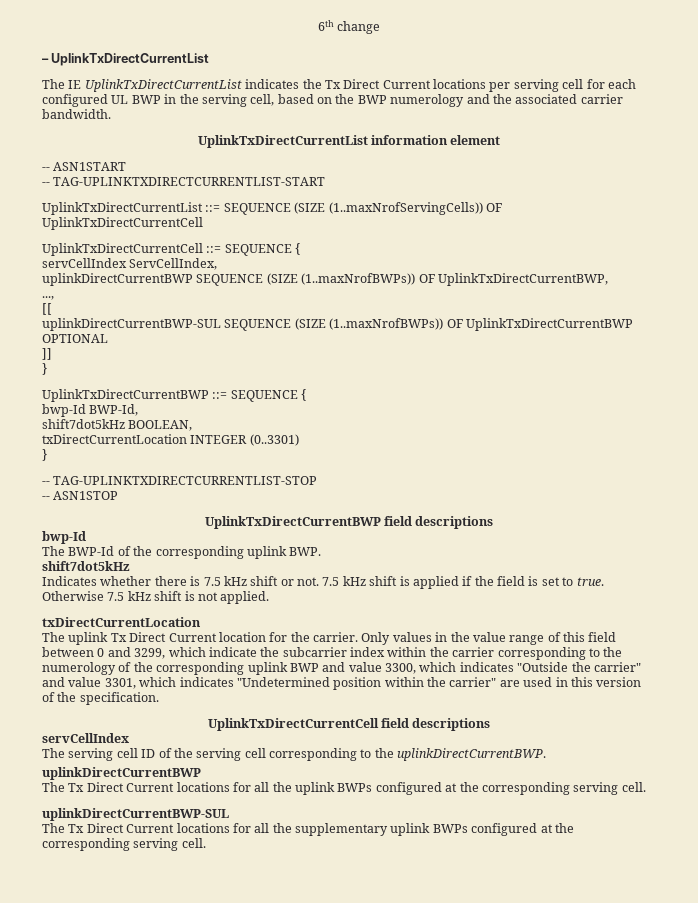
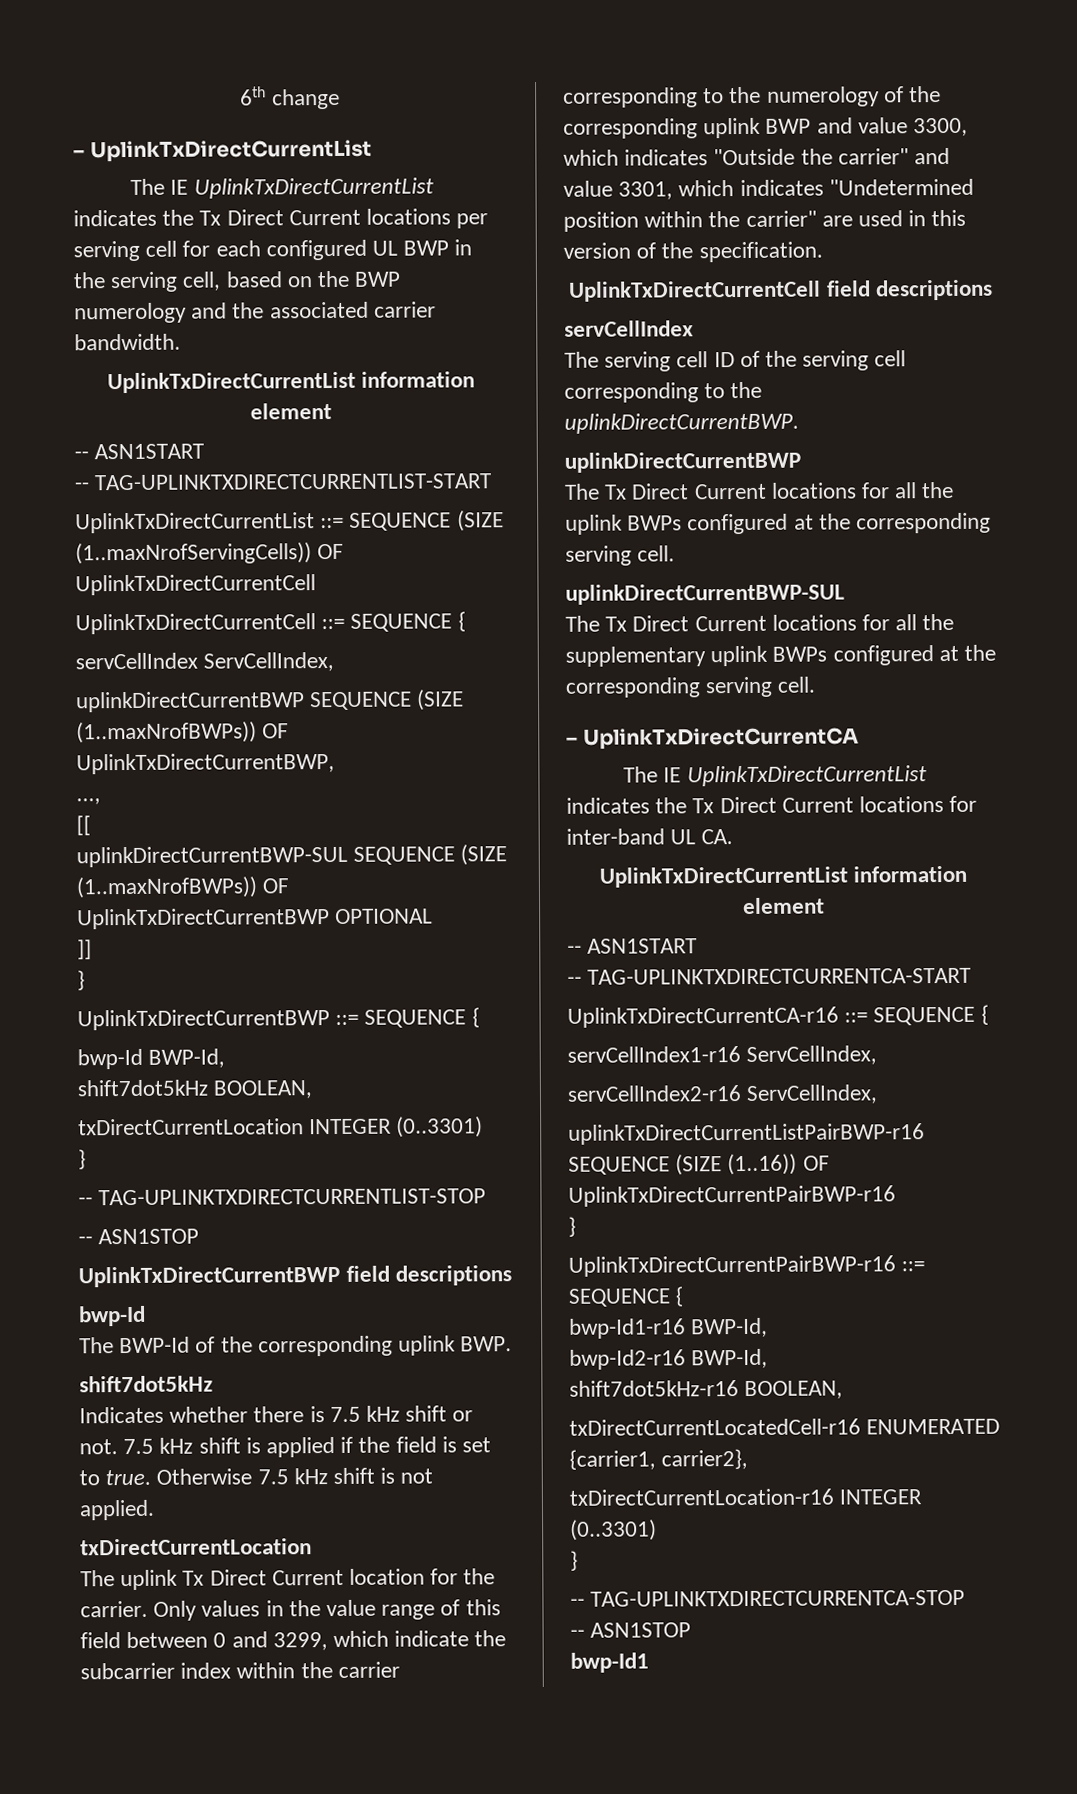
(206, 843) none -> [566,727,859,750] [623,765,927,787] [566,795,978,814] [566,828,734,845] [598,865,968,888] [743,897,825,915] [567,938,698,954] [567,967,972,985] [567,1004,989,1028] [567,1045,878,1065] [567,1084,879,1104] [568,1123,925,1145] [568,1153,830,1176] [568,1185,896,1207] [568,1216,576,1237] [568,1255,926,1277] [568,1286,685,1307] [569,1317,769,1339] [569,1348,769,1370] [569,1380,844,1399] [569,1418,1001,1436] [569,1448,749,1470] [569,1488,923,1506] [570,1519,657,1541] [570,1550,578,1571] [570,1589,966,1607] [570,1622,692,1638] [570,1652,649,1673] // – UplinkTxDirectCurrentCA // The IE UplinkTxDirectCurrentList indicates the Tx Direct Current locations for inter-band UL CA. // UplinkTxDirectCurrentList information element // -- ASN1START // -- TAG-UPLINKTXDIRECTCURRENTCA-START // UplinkTxDirectCurrentCA-r16 ::= SEQUENCE { // servCellIndex1-r16 ServCellIndex, // servCellIndex2-r16 ServCellIndex, // uplinkTxDirectCurrentListPairBWP-r16 SEQUENCE (SIZE (1..16)) OF UplinkTxDirectCurrentPairBWP-r16 // } // UplinkTxDirectCurrentPairBWP-r16 ::= SEQUENCE { // bwp-Id1-r16 BWP-Id, // bwp-Id2-r16 BWP-Id, // shift7dot5kHz-r16 BOOLEAN, // txDirectCurrentLocatedCell-r16 ENUMERATED {carrier1, carrier2}, // txDirectCurrentLocation-r16 INTEGER (0..3301) // } // -- TAG-UPLINKTXDIRECTCURRENTCA-STOP // -- ASN1STOP // bwp-Id1

